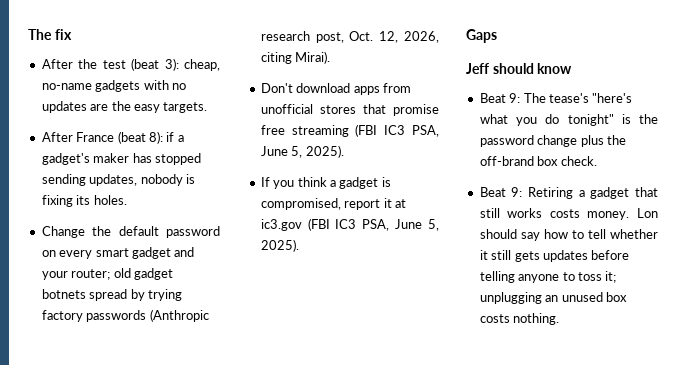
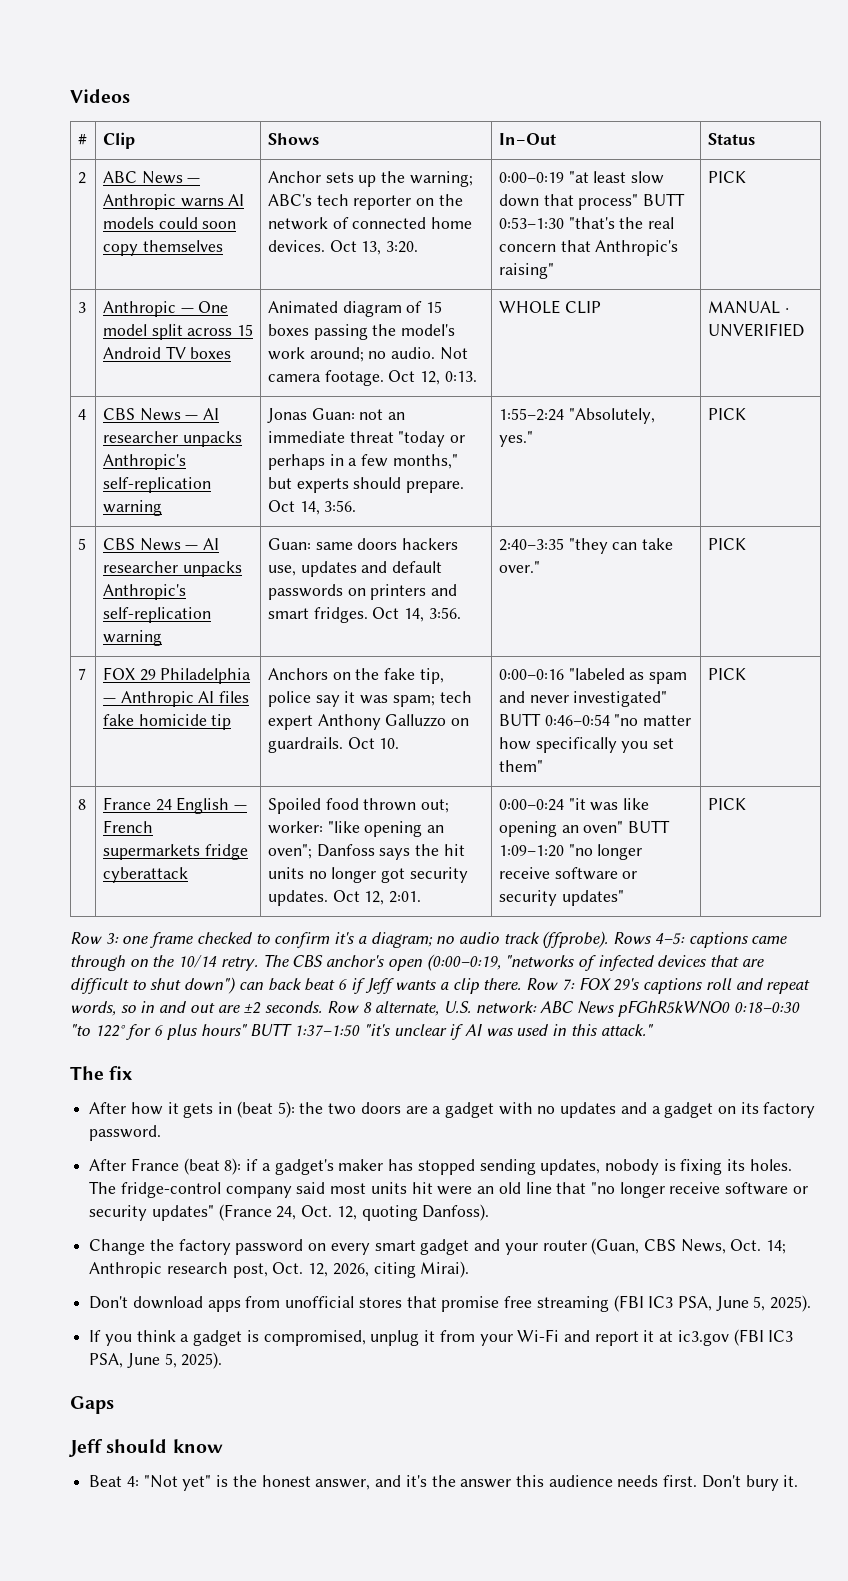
[28,29,72,40] [41,58,220,71] [41,80,186,92] [41,101,208,113] The fix // After the test (beat 3): cheap, no-name gadgets with no updates are the easy targets. -> [70,89,130,103] [77,134,87,145] [102,132,135,149] [267,133,319,145] [498,133,556,145] [707,133,755,145] [77,172,86,184] [102,171,201,184] [102,194,245,210] [102,217,237,229] [102,240,223,256] [267,171,473,187] [267,194,463,210] [267,217,473,230] [267,240,419,255] [498,171,665,184] [498,193,686,210] [498,217,675,229] [498,240,679,256] [498,263,554,279] [707,171,746,183] [77,302,86,313] [102,301,229,317] [102,324,254,340] [102,346,232,359] [267,301,443,317] [267,324,456,340] [267,347,468,362] [267,370,477,386] [498,300,601,314] [707,301,789,314] [707,323,804,337] [77,409,86,420] [102,408,220,421] [102,431,242,447] [102,454,186,470] [102,477,211,493] [102,500,162,516] [266,408,406,423] [267,431,466,447] [267,454,458,470] [267,477,465,493] [267,500,357,515] [498,408,655,424] [498,431,533,447] [707,408,746,420] [77,538,86,550] [102,538,220,551] [102,561,242,577] [102,584,186,600] [102,607,211,623] [102,630,162,646] [267,538,459,550] [267,561,443,577] [267,584,458,600] [267,607,461,623] [498,538,674,554] [498,561,540,573] [707,538,746,550] [77,668,86,680] [102,667,252,684] [102,691,250,707] [102,714,232,730] [267,668,444,684] [267,691,472,707] [267,714,470,730] [267,737,400,753] [498,668,688,684] [498,691,668,707] [498,713,692,726] [498,737,675,753] [498,760,543,772] [707,668,746,680] [77,799,86,810] [102,797,248,814] [102,820,153,833] [102,844,248,860] [102,867,188,883] [267,798,450,814] [267,821,445,837] [267,844,465,860] [267,867,468,883] [267,890,422,906] [498,798,650,811] [498,820,671,837] [498,844,643,860] [498,867,638,880] [498,890,624,906] [707,798,746,810] [70,931,788,948] [70,954,764,971] [70,977,811,994] [70,1000,800,1017] [70,1023,654,1040] [70,1066,134,1080] [89,1101,816,1118] [89,1125,162,1141] Videos // # | Clip | Shows | In–Out | Status // 2 | ABC News — Anthropic warns AI models could soon copy themselves | Anchor sets up the warning; ABC's tech reporter on the network of connected home devices. Oct 13, 3:20. | 0:00–0:19 "at least slow down that process" BUTT 0:53–1:30 "that's the real concern that Anthropic's raising" | PICK // 3 | Anthropic — One model split across 15 Android TV boxes | Animated diagram of 15 boxes passing the model's work around; no audio. Not camera footage. Oct 12, 0:13. | WHOLE CLIP | MANUAL · UNVERIFIED // 4 | CBS News — AI researcher unpacks Anthropic's self-replication warning | Jonas Guan: not an immediate threat "today or perhaps in a few months," but experts should prepare. Oct 14, 3:56. | 1:55–2:24 "Absolutely, yes." | PICK // 5 | CBS News — AI researcher unpacks Anthropic's self-replication warning | Guan: same doors hackers use, updates and default passwords on printers and smart fridges. Oct 14, 3:56. | 2:40–3:35 "they can take over." | PICK // 7 | FOX 29 Philadelphia — Anthropic AI files fake homicide tip | Anchors on the fake tip, police say it was spam; tech expert Anthony Galluzzo on guardrails. Oct 10. | 0:00–0:16 "labeled as spam and never investigated" BUTT 0:46–0:54 "no matter how specifically you set them" | PICK // 8 | France 24 English — French supermarkets fridge cyberattack | Spoiled food thrown out; worker: "like opening an oven"; Danfoss says the hit units no longer got security updates. Oct 12, 2:01. | 0:00–0:24 "it was like opening an oven" BUTT 1:09–1:20 "no longer receive software or security updates" | PICK // Row 3: one frame checked to confirm it's a diagram; no audio track (ffprobe). Rows 4–5: captions came through on the 10/14 retry. The CBS anchor's open (0:00–0:19, "networks of infected devices that are difficult to shut down") can back beat 6 if Jeff wants a clip there. Row 7: FOX 29's captions roll and repeat words, so in and out are ±2 seconds. Row 8 alternate, U.S. network: ABC News pFGhR5kWNO0 0:18–0:30 "to 122° for 6 plus hours" BUTT 1:37–1:50 "it's unclear if AI was used in this attack." // The fix // After how it gets in (beat 5): the two doors are a gadget with no updates and a gadget on its factory password.
(127, 200) none -> [89,1181,808,1198] [89,1204,490,1221] The fridge-control company said most units hit were an old line that "no longer receive software or security updates" (France 24, Oct. 12, quoting Danfoss).
[118,226,159,236] default -> [178,1239,231,1255] factory
[71,268,173,280] [41,289,182,301] [41,309,209,322] router; old gadget botnets spread by trying factory passwords (Anthropic -> [542,1238,787,1255] [89,1262,163,1278] router (Guan, CBS News, Oct. 14; Anthropic
(341, 204) none -> [370,1329,590,1346] unplug it from your Wi-Fi and
[509,93,633,103] [479,114,658,126] [479,135,626,147] [479,156,597,166] [479,187,658,199] [479,208,658,220] [479,229,658,241] [479,250,630,262] [479,271,617,283] [479,292,627,304] [479,313,560,325] 9: The tease's "here's what you do tonight" is the password change plus the off-brand box check. // Beat 9: Retiring a gadget that still works costs money. Lon should say how to tell whether it still gets updates before telling anyone to toss it; unplugging an unused box costs nothing. -> [126,1475,799,1491] 4: "Not yet" is the honest answer, and it's the answer this audience needs first. Don't bury it.

